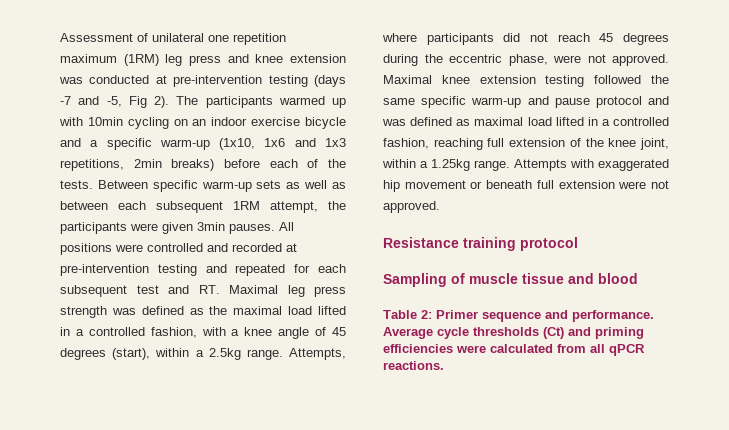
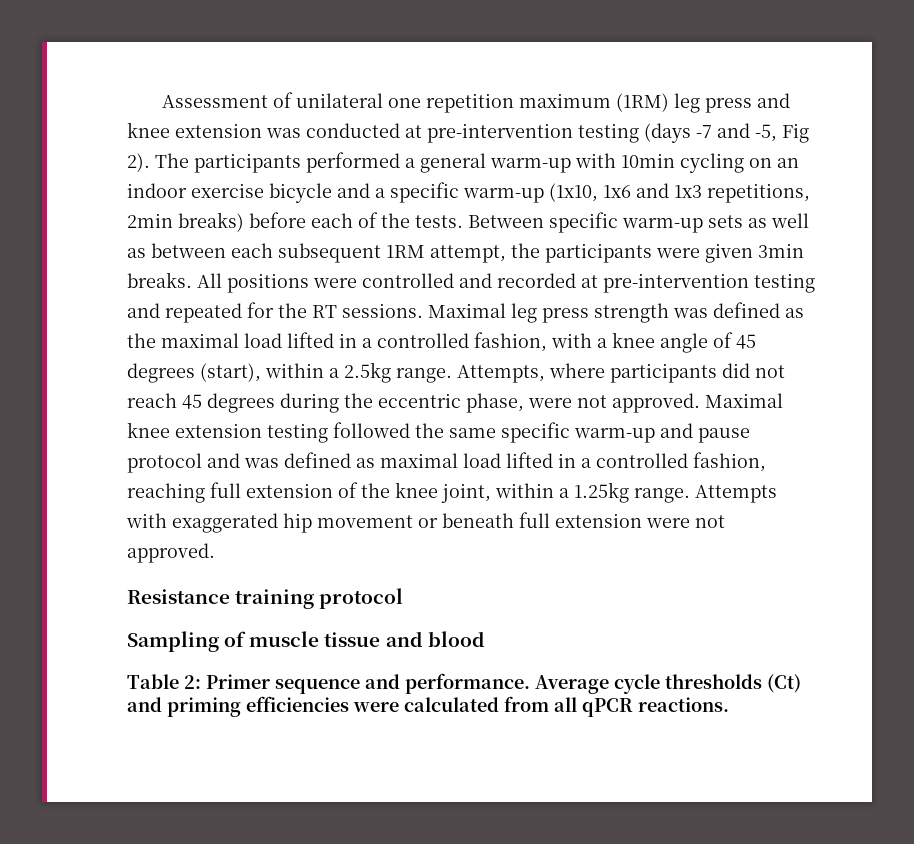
[278,96,346,108] warmed up -> [306,152,571,173] performed a general warm-up
[229,224,275,234] pauses. -> [127,272,192,288] breaks.
[318,264,347,273] [60,285,220,297] each subsequent test and RT. -> [278,303,423,318] the RT sessions.

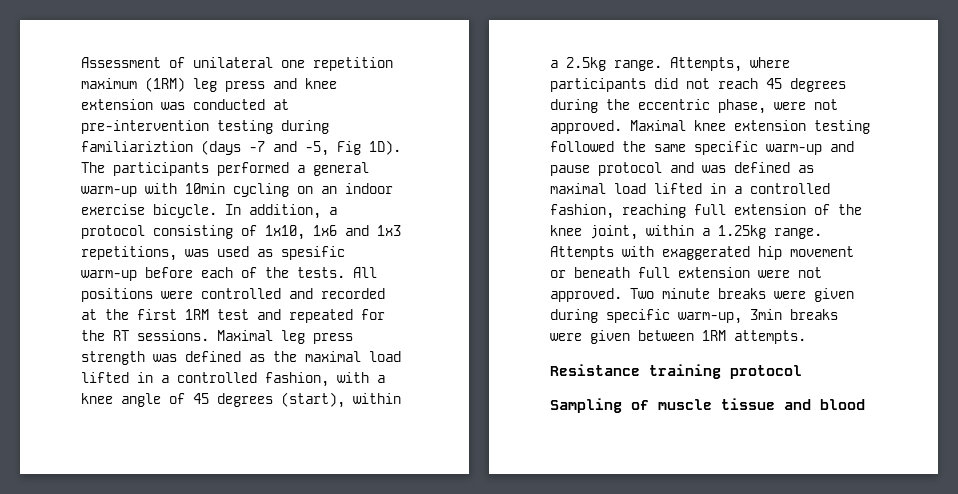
(639, 133) none -> [281,120,329,134] [81,141,193,152] during familiariztion
[127,153,150,172] 2). -> [369,140,401,155] 1D).
[269,182,810,203] [127,212,244,232] bicycle and a specific warm-up (1x10, 1x6 and 1x3 repetitions, 2min breaks) -> [153,204,337,219] [81,225,401,240] [81,246,345,261] [81,270,137,281] bicycle. In addition, a protocol consisting of 1x10, 1x6 and 1x3 repetitions, was used as spesific warm-up
[468,212,809,233] [127,243,804,263] [127,272,192,288] Between specific warm-up sets as well as between each subsequent 1RM attempt, the participants were given 3min breaks. -> (345, 272) none
[603,273,815,293] pre-intervention testing -> [105,309,249,320] the first 1RM test
(215, 553) none -> [630,288,854,302] [550,309,838,324] [550,330,806,344] Two minute breaks were given during specific warm-up, 3min breaks were given between 1RM attempts.
[127,673,801,694] [127,696,729,717] // Table 2: Primer sequence and performance. Average cycle thresholds (Ct) and priming efficiencies were calculated from all qPCR reactions. -> (865, 404) none

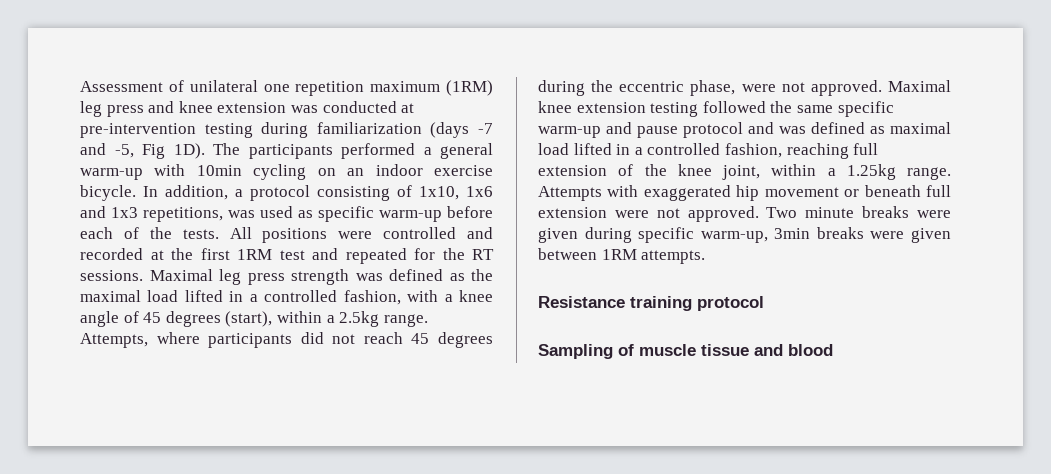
[81,141,193,152] familiariztion -> [316,122,422,134] familiarization
[281,246,345,260] spesific -> [318,206,374,222] specific

